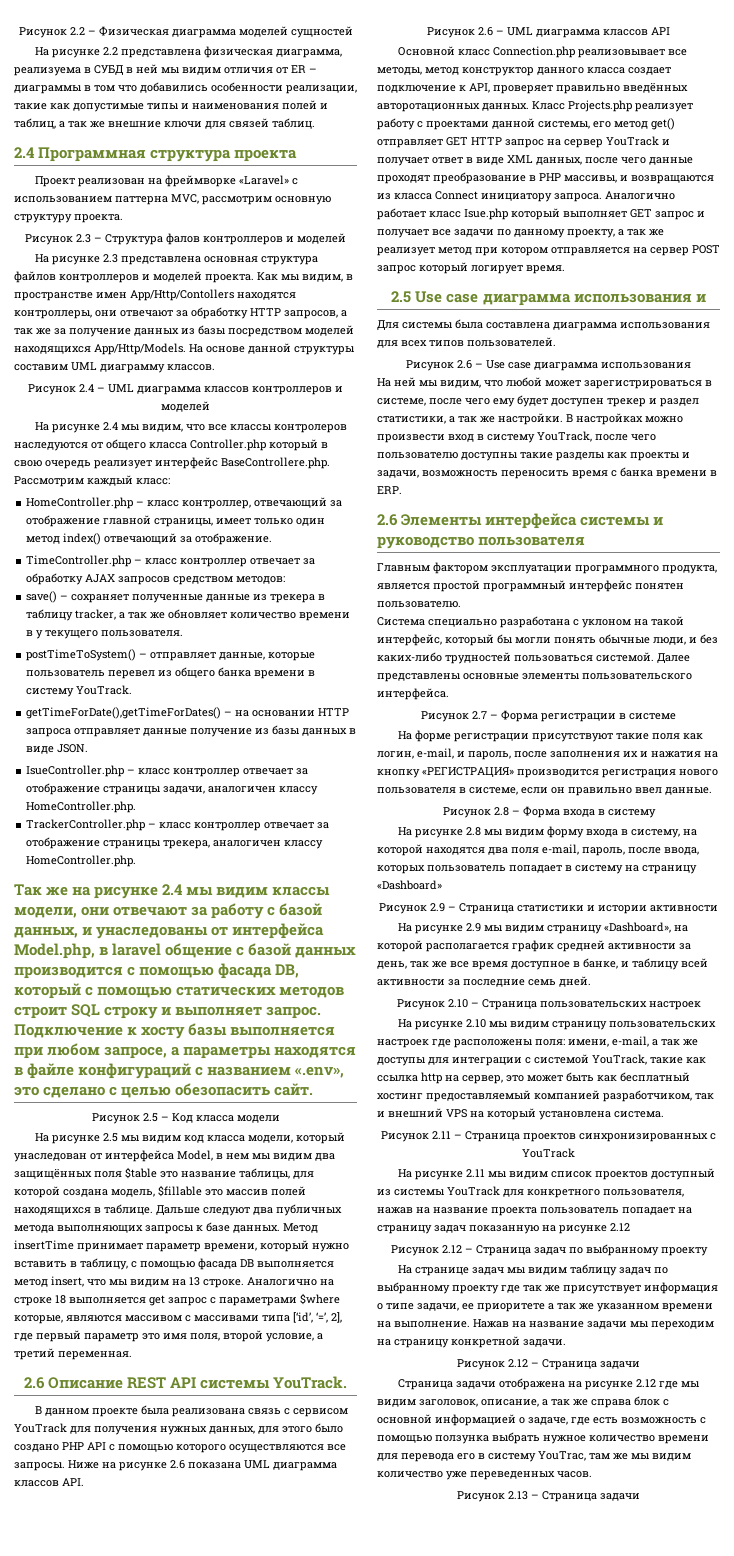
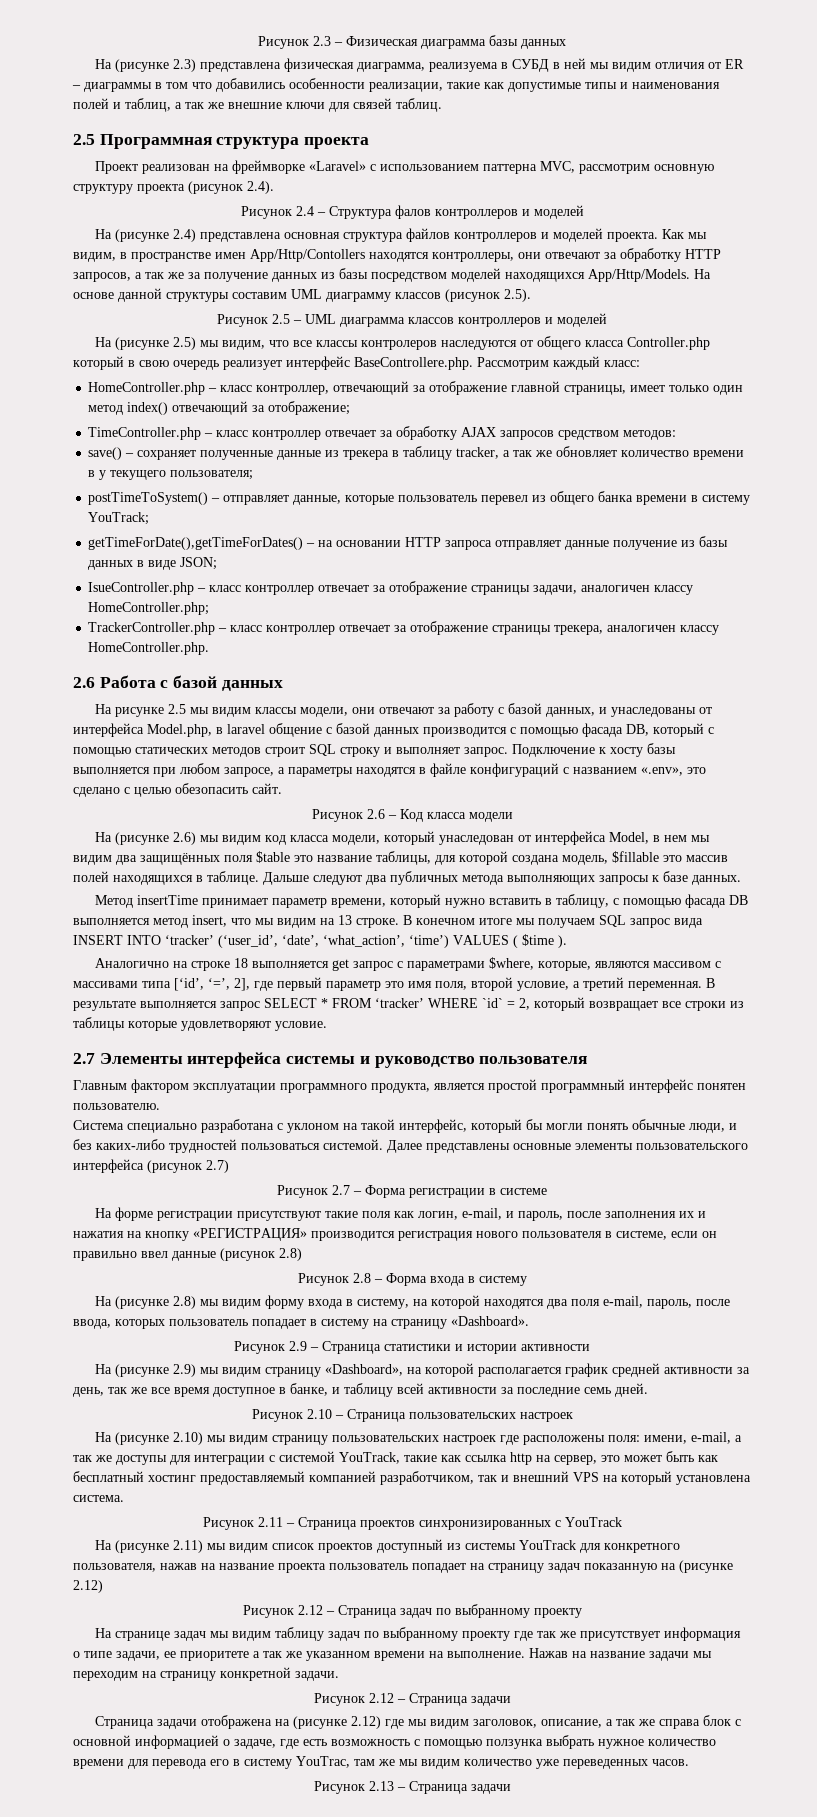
[18,27,85,38] Рисунок 2.2 -> [258,36,331,49] Рисунок 2.3
[238,26,353,38] [34,47,118,58] моделей сущностей // На рисунке 2.2 -> [489,35,566,49] [95,59,197,72] базы данных // На (рисунке 2.3)
[14,147,35,158] 2.4 -> [73,134,95,145] 2.5
[74,214,123,223] [25,234,91,245] проекта. // Рисунок 2.3 -> [137,181,274,194] [240,206,314,219] проекта (рисунок 2.4). // Рисунок 2.4
[51,254,118,265] рисунке 2.3 -> [115,229,197,242] (рисунке 2.4)
[167,364,215,371] [28,384,94,395] классов. // Рисунок 2.4 -> [395,289,531,302] [217,314,290,327] классов (рисунок 2.5). // Рисунок 2.5
[51,422,118,433] рисунке 2.4 -> [115,337,197,350] (рисунке 2.5)
[195,533,273,545] отображение. -> [268,401,351,415] отображение;
[101,630,184,637] пользователя. -> [170,470,254,480] пользователя;
[76,685,133,695] YouTrack. -> [88,512,150,525] YouTrack;
[57,744,89,753] JSON. -> [180,557,218,570] JSON;
[26,801,137,813] HomeController.php. -> [88,602,210,615] HomeController.php;
[14,884,184,899] Так же на рисунке 2.4 -> [73,675,283,691] [95,704,187,717] 2.6 Работа с базой данных // На рисунке 2.5
[142,1113,158,1122] 2.5 -> [366,809,385,819] 2.6
[51,1133,118,1144] рисунке 2.5 -> [115,832,197,845] (рисунке 2.6)
(280, 1229) none -> (741, 880) //
(244, 1283) none -> [403,915,703,928] [73,934,567,948] В конечном итоге мы получаем SQL запрос вида INSERT INTO ‘tracker’ (‘user_id’, ‘date’, ‘what_action’, ‘time’) VALUES ( $time ). //
[300,1293,340,1305] $where -> [489,957,535,970] $where,
[23,1376,348,1389] [34,1405,348,1417] [14,1423,343,1435] [14,1442,346,1453] [14,1460,337,1471] [14,1478,84,1487] [427,27,670,38] [397,46,687,58] [377,67,671,76] [377,83,688,94] [377,100,693,112] [377,118,675,130] [377,136,670,148] [377,155,693,166] [377,172,714,184] [377,191,675,202] [377,208,705,220] [377,229,664,238] [377,245,720,256] [377,262,565,274] [391,291,706,306] [377,319,710,331] [377,337,556,348] [406,360,691,371] [377,377,712,389] [377,395,699,407] [377,413,683,425] [377,431,656,443] [377,452,690,461] [377,467,717,479] [377,486,402,494] [377,514,398,526] // 2.6 Описание REST API системы YouTrack. // В данном проекте была реализована связь с сервисом YouTrack для получения нужных данных, для этого было создано PHP API с помощью которого осуществляются все запросы. Ниже на рисунке 2.6 показана UML диаграмма классов API. // Рисунок 2.6 – UML диаграмма классов API // Основной класс Connection.php реализовывает все методы, метод конструктор данного класса создает подключение к API, проверяет правильно введённых авторотационных данных. Класс Projects.php реализует работу с проектами данной системы, его метод get() отправляет GET HTTP запрос на сервер YouTrack и получает ответ в виде XML данных, после чего данные проходят преобразование в PHP массивы, и возвращаются из класса Connect инициатору запроса. Аналогично работает класс Isue.php который выполняет GET запрос и получает все задачи по данному проекту, а так же реализует метод при котором отправляется на сервер POST запрос который логирует время. // 2.5 Use case диаграмма использования и // Для системы была составлена диаграмма использования для всех типов пользователей. // Рисунок 2.6 – Use case диаграмма использования // На ней мы видим, что любой может зарегистрироваться в системе, после чего ему будет доступен трекер и раздел статистики, а так же настройки. В настройках можно произвести вход в систему YouTrack, после чего пользователю доступны такие разделы как проекты и задачи, возможность переносить время с банка времени в ERP. // 2.6 -> [706,978,715,988] [73,997,744,1011] [73,1017,327,1031] [73,1053,95,1064] В результате выполняется запрос SELECT * FROM ‘tracker’ WHERE `id` = 2, который возвращает все строки из таблицы которые удовлетворяют условие. // 2.7
[377,688,449,700] интерфейса. -> [73,1159,229,1173] интерфейса (рисунок 2.7)
[665,787,712,795] данные. -> [172,1248,302,1261] данные (рисунок 2.8)
[414,827,481,838] рисунке 2.8 -> [115,1296,197,1309] (рисунке 2.8)
[377,880,442,890] «Dashboard» -> [451,1316,529,1326] «Dashboard».
[414,923,481,934] рисунке 2.9 -> [115,1364,197,1377] (рисунке 2.9)
[414,1019,486,1030] рисунке 2.10 -> [115,1432,204,1445] (рисунке 2.10)
[414,1169,485,1180] рисунке 2.11 -> [115,1540,204,1553] (рисунке 2.11)
[559,1223,630,1234] рисунке 2.12 -> [679,1560,733,1573] [73,1580,103,1593] (рисунке 2.12)
[584,1379,656,1390] рисунке 2.12 -> [293,1716,382,1729] (рисунке 2.12)

